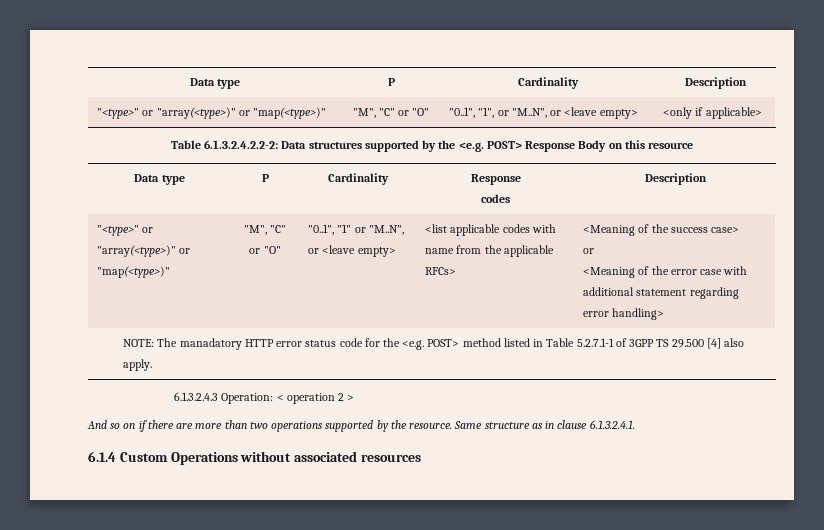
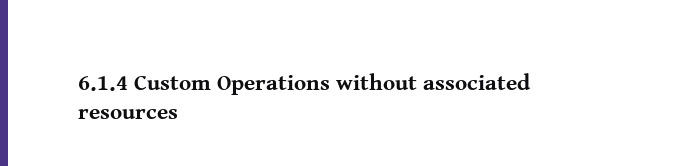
[189,78,241,89] [387,78,395,86] [517,77,579,89] [684,77,747,89] [97,107,327,119] [352,108,430,118] [449,107,638,119] [663,107,762,119] [170,140,694,152] [134,174,185,185] [261,174,269,182] [328,173,389,185] [470,174,521,185] [481,194,510,203] [644,173,707,185] [97,225,154,236] [97,245,191,257] [97,266,171,278] [243,225,287,235] [249,246,281,254] [308,224,404,235] [308,245,396,257] [425,224,556,236] [425,245,554,257] [425,267,457,275] [583,224,740,236] [583,248,595,254] [583,266,748,278] [583,287,739,299] [583,308,665,320] [123,338,745,350] [123,359,153,371] [174,392,355,404] [87,420,635,432] Data type | P | Cardinality | Description // "<type>" or "array(<type>)" or "map(<type>)" | "M", "C" or "O" | "0..1", "1", or "M..N", or <leave empty> | <only if applicable> // Table 6.1.3.2.4.2.2-2: Data structures supported by the <e.g. POST> Response Body on this resource // Data type | P | Cardinality | Response // codes | Description // "<type>" or "array(<type>)" or "map(<type>)" | "M", "C" or "O" | "0..1", "1" or "M..N", or <leave empty> | <list applicable codes with name from the applicable RFCs> | <Meaning of the success case> // or // <Meaning of the error case with additional statement regarding error handling> // NOTE: The manadatory HTTP error status code for the <e.g. POST> method listed in Table 5.2.7.1-1 of 3GPP TS 29.500 [4] also apply. // 6.1.3.2.4.3 Operation: < operation 2 > // And so on if there are more than two operations supported by the resource. Same structure as in clause 6.1.3.2.4.1. // -> (78, 83) none

